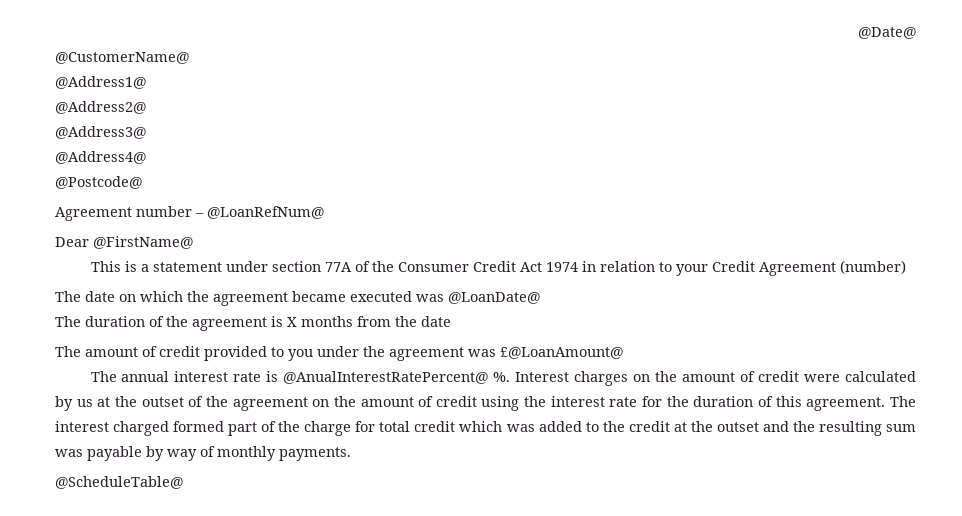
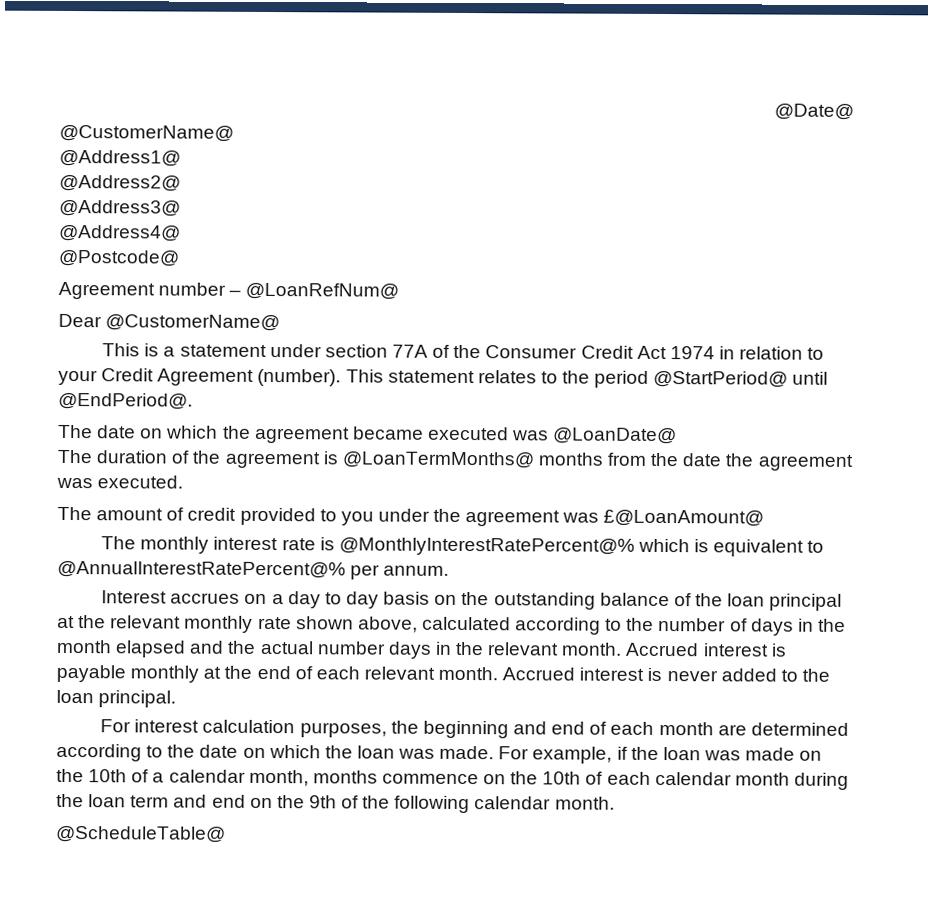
[93,236,193,249] @FirstName@ -> [105,314,281,332] @CustomerName@
[839,260,906,274] (number) -> [257,368,829,388] [58,392,193,410] (number). This statement relates to the period @StartPeriod@ until @EndPeriod@.
[287,317,297,327] X -> [341,451,535,469] @LoanTermMonths@
(451, 321) none -> [725,453,853,471] [56,475,184,489] the agreement was executed.
[121,371,170,382] annual -> [140,536,210,554] monthly
[283,371,916,386] [55,396,917,411] [55,421,916,436] [55,446,351,461] @AnualInterestRatePercent@ %. Interest charges on the amount of credit were calculated by us at the outset of the agreement on the amount of credit using the interest rate for the duration of this agreement. The interest charged formed part of the charge for total credit which was added to the credit at the outset and the resulting sum was payable by way of monthly payments. -> [338,537,825,557] [57,560,450,580] [101,590,843,611] [57,615,846,636] [56,639,787,659] [56,664,830,683] [56,689,177,708] [100,719,849,739] [56,743,823,764] [56,768,849,790] [56,793,615,814] @MonthlyInterestRatePercent@% which is equivalent to @AnnualInterestRatePercent@% per annum. // Interest accrues on a day to day basis on the outstanding balance of the loan principal at the relevant monthly rate shown above, calculated according to the number of days in the month elapsed and the actual number days in the relevant month. Accrued interest is payable monthly at the end of each relevant month. Accrued interest is never added to the loan principal. // For interest calculation purposes, the beginning and end of each month are determined according to the date on which the loan was made. For example, if the loan was made on the 10th of a calendar month, months commence on the 10th of each calendar month during the loan term and end on the 9th of the following calendar month.

